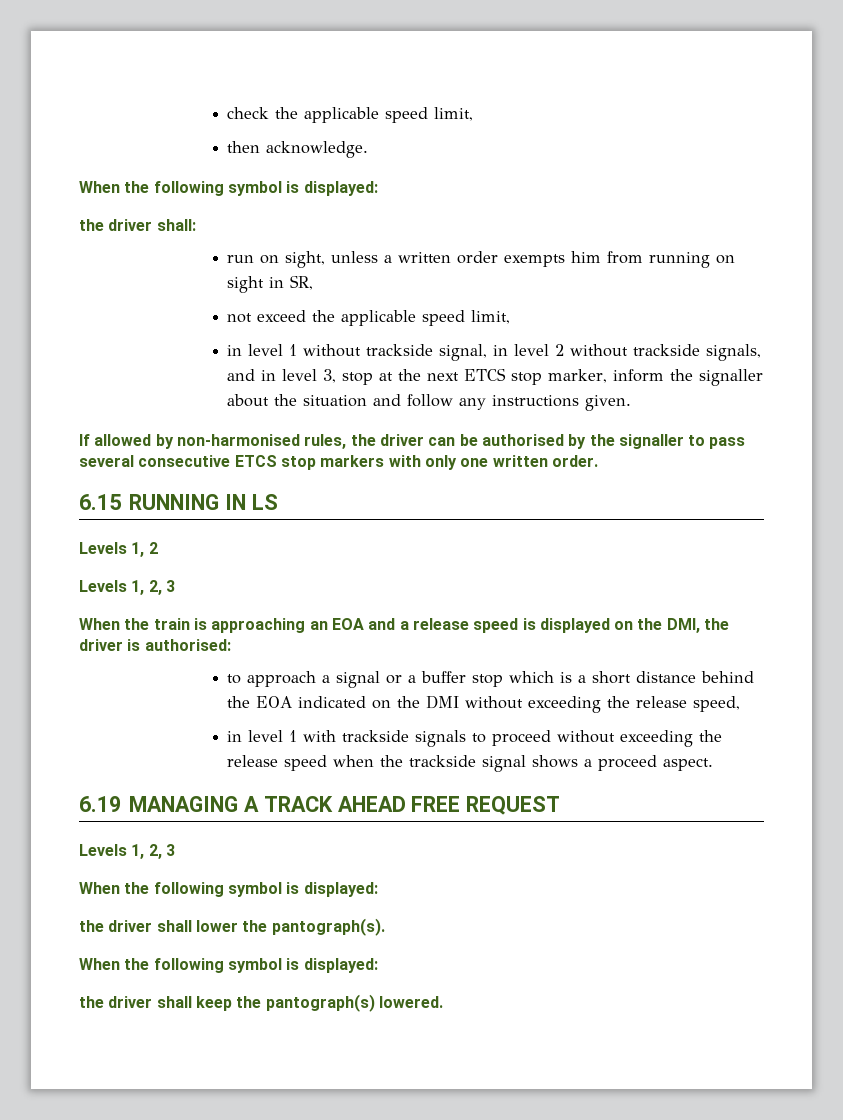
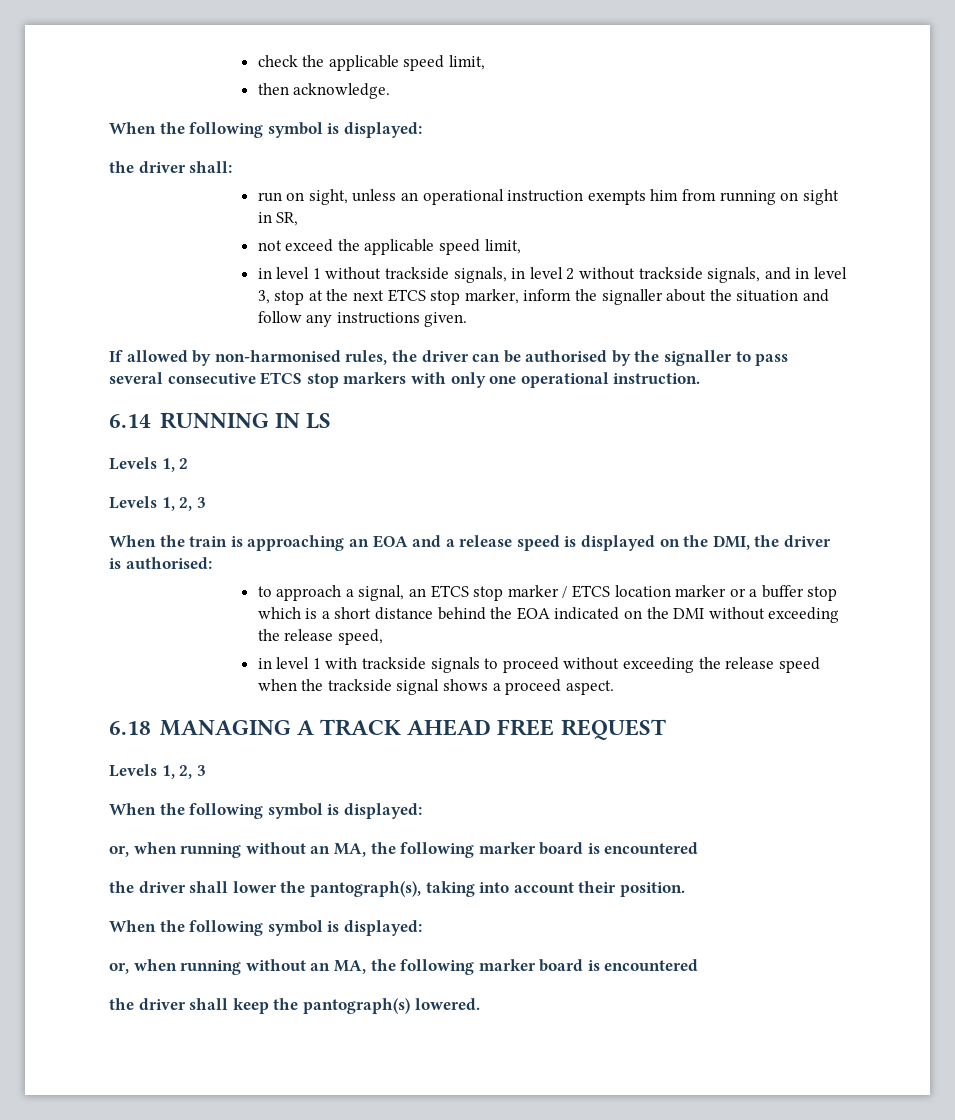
[384,251,499,264] a written order -> [400,189,584,205] an operational instruction
[439,344,488,361] signal, -> [453,267,507,283] signals,
[492,455,598,467] [79,494,122,510] written order. // 6.15 -> [520,372,701,388] [109,414,151,428] operational instruction. // 6.14
[336,671,381,688] signal -> [358,585,727,601] signal, an ETCS stop marker / ETCS location marker
[79,796,121,812] 6.19 -> [109,721,151,735] 6.18
(378, 889) none -> [109,842,699,858] // or, when running without an MA, the following marker board is encountered
[271,918,385,936] [79,958,378,973] pantograph(s). // When the following symbol is displayed: -> [309,881,685,897] [109,920,422,936] [109,959,699,975] pantograph(s), taking into account their position. // When the following symbol is displayed: // or, when running without an MA, the following marker board is encountered

